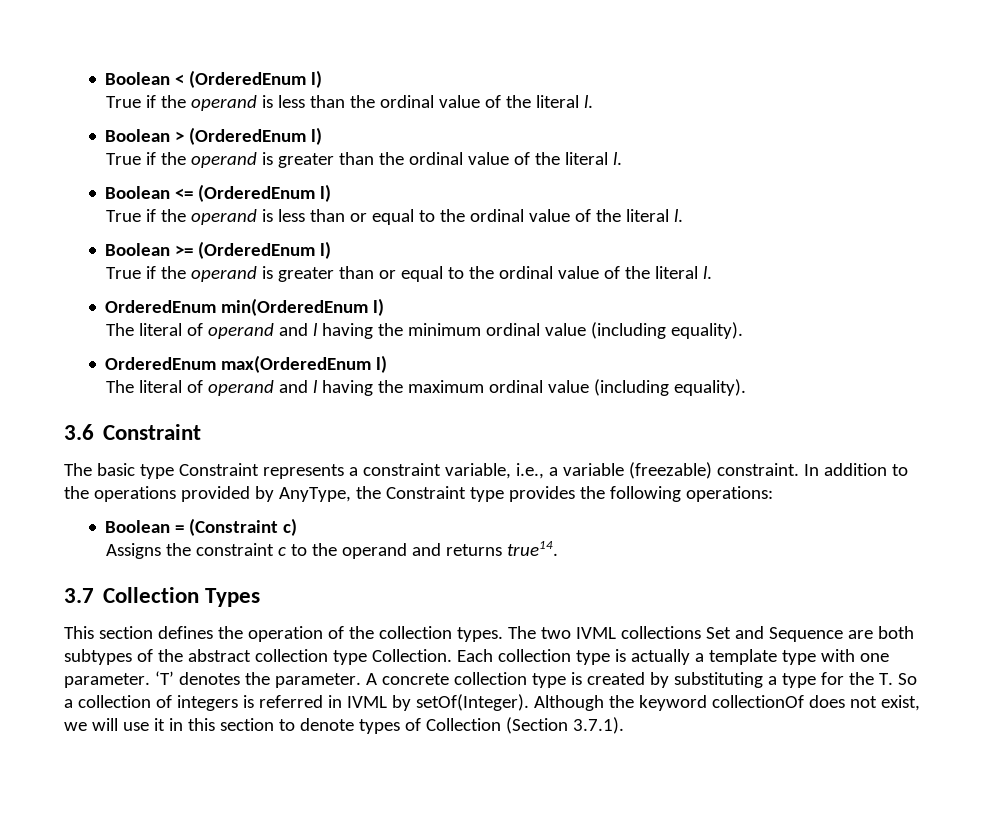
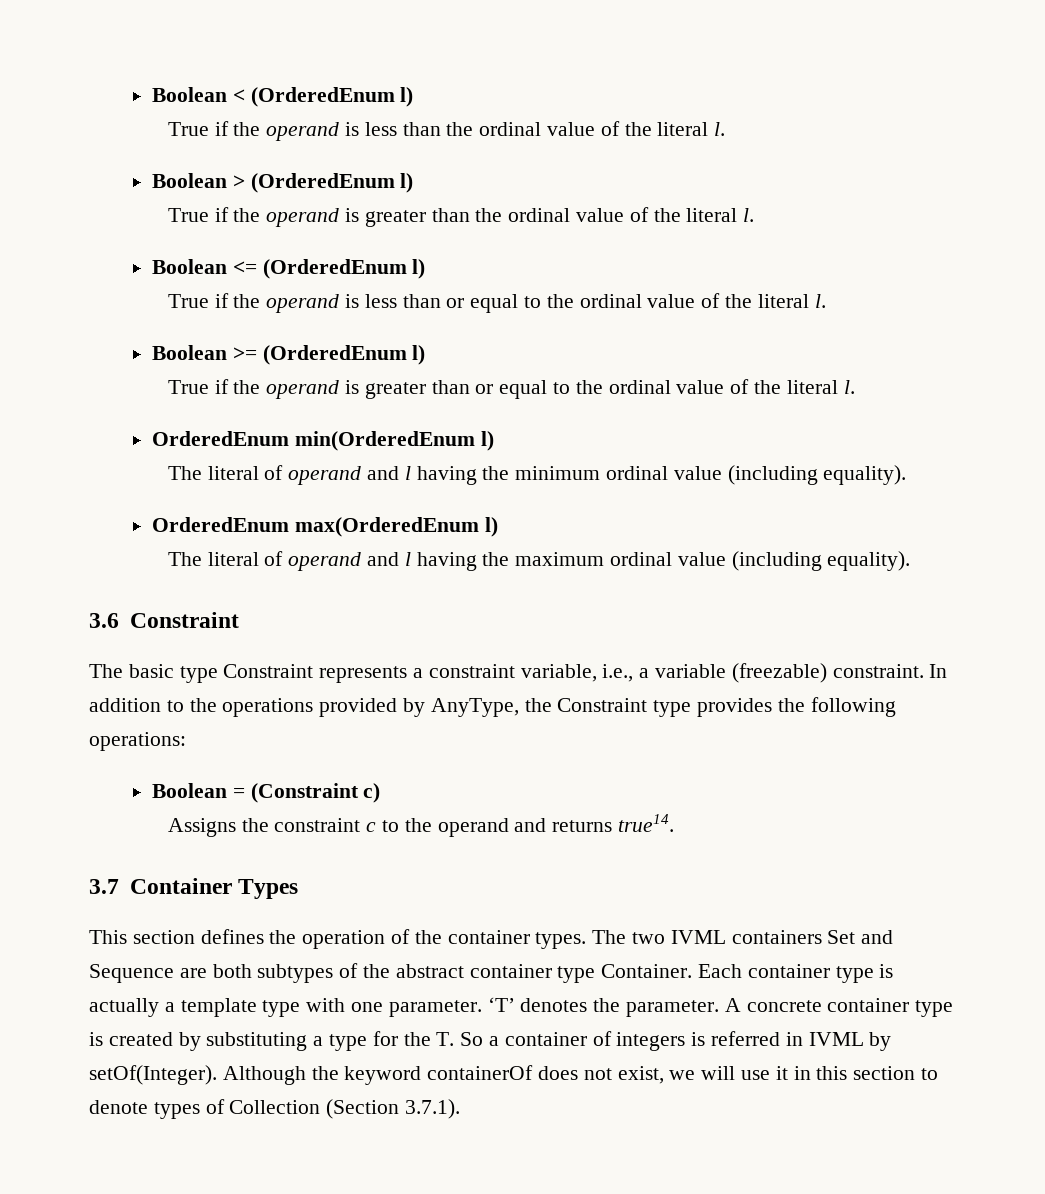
[103,587,200,603] Collection -> [129,878,232,894] Container
[378,626,452,639] collection -> [447,930,530,944] container
[620,626,701,639] collections -> [731,930,822,944] containers
[254,649,571,665] collection type Collection. Each collection -> [469,964,830,983] container type Container. Each container
[453,672,527,685] collection -> [827,998,910,1012] container
[77,695,151,708] collection -> [504,1032,587,1046] container
[711,695,804,708] collectionOf -> [427,1065,534,1080] containerOf

